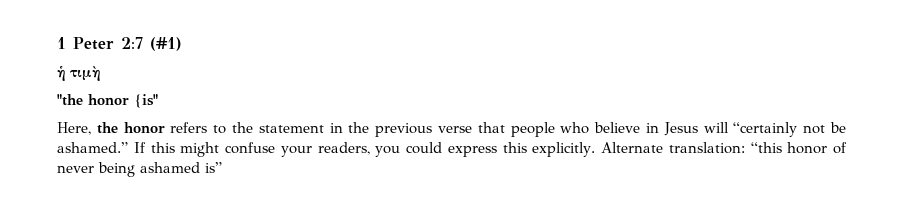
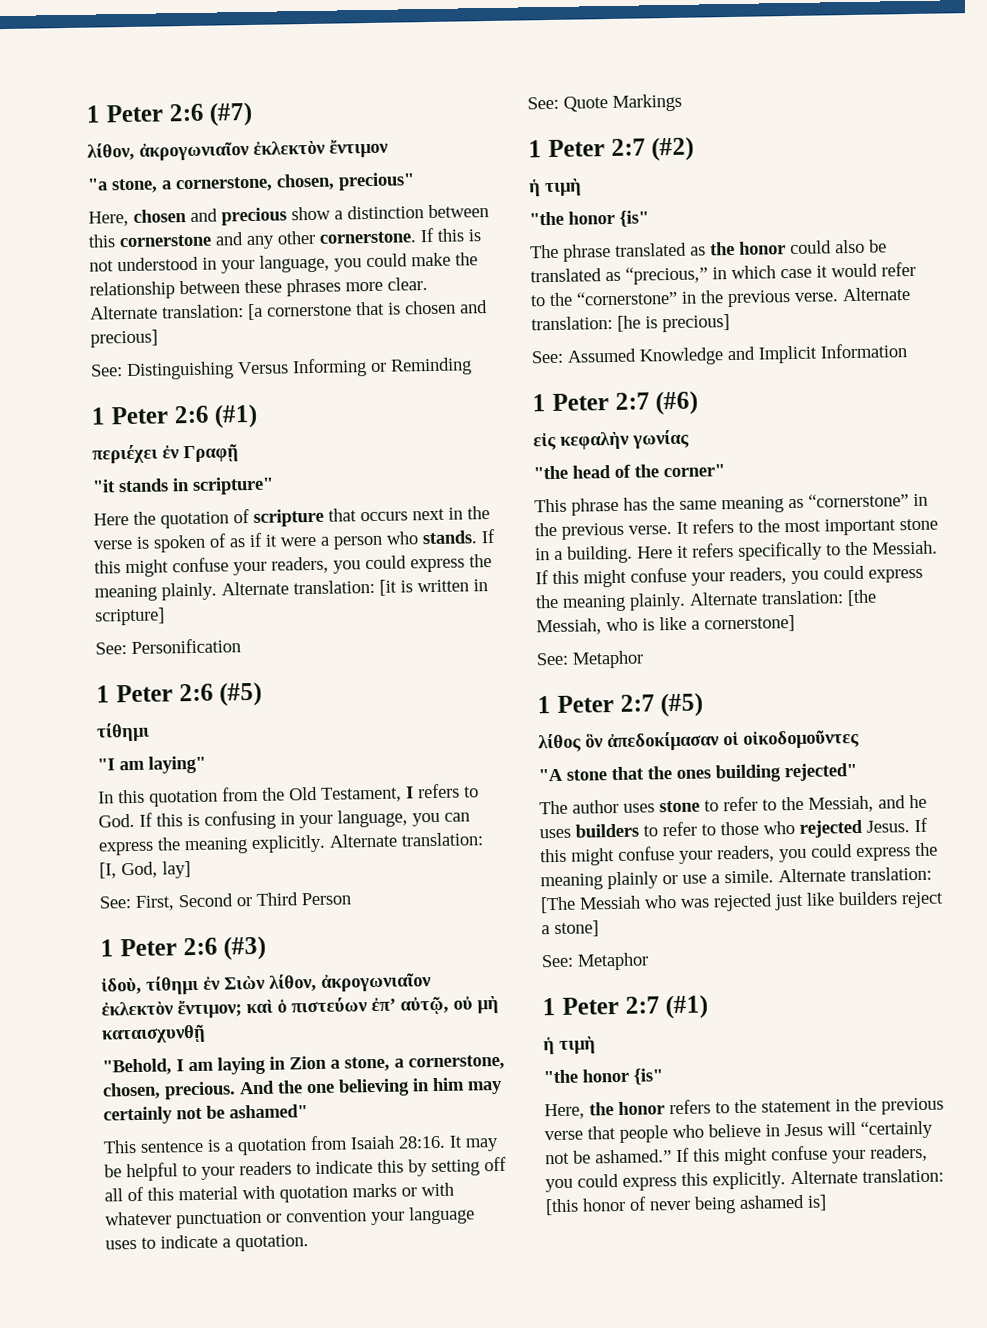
[57,37,114,50] 1 Peter -> [86,101,254,127] [87,138,389,161] [87,172,415,194] [88,204,489,227] [88,227,481,250] [89,252,478,274] [89,277,428,300] [90,300,488,321] [90,329,158,348] [90,357,472,381] [91,403,259,429] [92,444,239,464] [92,476,274,495] [93,506,490,529] [93,528,495,553] [94,554,492,578] [94,579,488,602] [95,607,165,626] [95,638,241,655] [96,681,263,707] [96,722,150,742] [97,755,206,774] [98,783,479,807] [98,809,470,830] [98,832,484,856] [99,861,191,879] [99,892,351,911] [100,935,267,961] [101,973,432,995] [101,995,499,1019] [101,1024,206,1044] [102,1054,505,1076] [102,1077,503,1100] [103,1104,308,1125] [103,1135,499,1156] [104,1156,507,1182] [104,1182,454,1203] [105,1206,475,1229] [105,1234,309,1252] [527,93,682,112] [528,136,695,162] [528,178,582,197] [529,210,649,227] [530,239,887,262] [530,261,916,285] [530,287,911,308] [531,314,730,333] [531,343,907,366] [532,390,699,416] [533,429,689,451] [533,464,725,480] [534,493,928,516] [534,518,938,540] [535,540,938,564] [535,565,923,588] [535,589,877,612] [536,615,795,636] [536,650,644,669] [537,692,704,718] [538,729,859,753] [538,762,857,783] [539,794,927,815] [539,817,928,839] [540,842,938,866] [540,866,932,891] [540,891,944,914] [541,920,599,938] [541,952,649,971] [542,996,619,1016] 1 Peter 2:6 (#7) // λίθον, ἀκρογωνιαῖον ἐκλεκτὸν ἔντιμον // "a stone, a cornerstone, chosen, precious" // Here, chosen and precious show a distinction between this cornerstone and any other cornerstone. If this is not understood in your language, you could make the relationship between these phrases more clear. Alternate translation: [a cornerstone that is chosen and precious] // See: Distinguishing Versus Informing or Reminding // 1 Peter 2:6 (#1) // περιέχει ἐν Γραφῇ // "it stands in scripture" // Here the quotation of scripture that occurs next in the verse is spoken of as if it were a person who stands. If this might confuse your readers, you could express the meaning plainly. Alternate translation: [it is written in scripture] // See: Personification // 1 Peter 2:6 (#5) // τίθημι // "I am laying" // In this quotation from the Old Testament, I refers to God. If this is confusing in your language, you can express the meaning explicitly. Alternate translation: [I, God, lay] // See: First, Second or Third Person // 1 Peter 2:6 (#3) // ἰδοὺ, τίθημι ἐν Σιὼν λίθον, ἀκρογωνιαῖον ἐκλεκτὸν ἔντιμον; καὶ ὁ πιστεύων ἐπ’ αὐτῷ, οὐ μὴ καταισχυνθῇ // "Behold, I am laying in Zion a stone, a cornerstone, chosen, precious. And the one believing in him may certainly not be ashamed" // This sentence is a quotation from Isaiah 28:16. It may be helpful to your readers to indicate this by setting off all of this material with quotation marks or with whatever punctuation or convention your language uses to indicate a quotation. // See: Quote Markings // 1 Peter 2:7 (#2) // ἡ τιμὴ // "the honor {is" // The phrase translated as the honor could also be translated as “precious,” in which case it would refer to the “cornerstone” in the previous verse. Alternate translation: [he is precious] // See: Assumed Knowledge and Implicit Information // 1 Peter 2:7 (#6) // εἰς κεφαλὴν γωνίας // "the head of the corner" // This phrase has the same meaning as “cornerstone” in the previous verse. It refers to the most important stone in a building. Here it refers specifically to the Messiah. If this might confuse your readers, you could express the meaning plainly. Alternate translation: [the Messiah, who is like a cornerstone] // See: Metaphor // 1 Peter 2:7 (#5) // λίθος ὃν ἀπεδοκίμασαν οἱ οἰκοδομοῦντες // "A stone that the ones building rejected" // The author uses stone to refer to the Messiah, and he uses builders to refer to those who rejected Jesus. If this might confuse your readers, you could express the meaning plainly or use a simile. Alternate translation: [The Messiah who was rejected just like builders reject a stone] // See: Metaphor // 1 Peter
[750,142,782,153] “this -> [545,1198,579,1216] [this
[205,162,222,173] is” -> [807,1194,827,1211] is]

